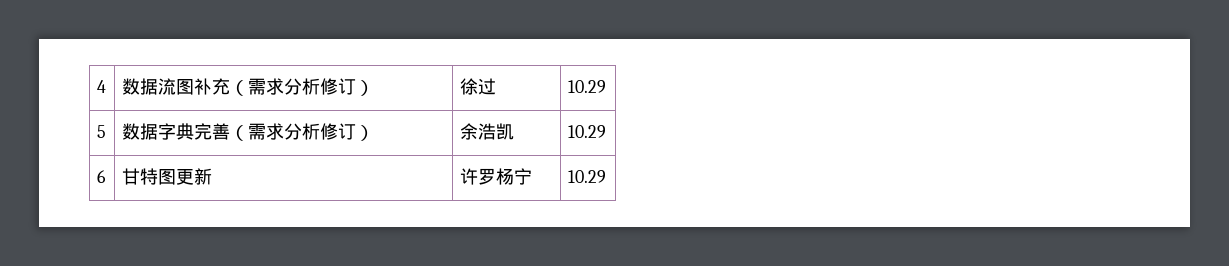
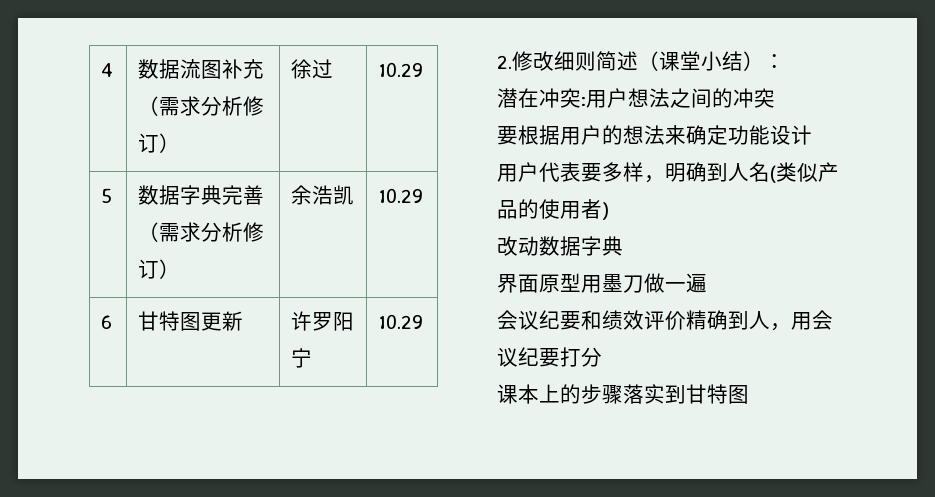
[495,168,514,185] 杨 -> [333,311,355,331] 阳
(606, 176) none -> [497,51,785,71] [497,88,775,108] [497,125,812,145] [497,162,839,183] [497,199,609,220] [497,236,623,256] [497,273,707,293] [497,310,833,331] [497,347,602,367] [497,384,749,404] // 2.修改细则简述（课堂小结）： // 潜在冲突:用户想法之间的冲突 // 要根据用户的想法来确定功能设计 // 用户代表要多样，明确到人名(类似产品的使用者) // 改动数据字典 // 界面原型用墨刀做一遍 // 会议纪要和绩效评价精确到人，用会议纪要打分 // 课本上的步骤落实到甘特图

